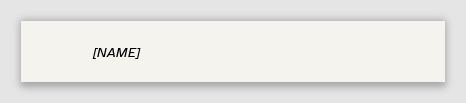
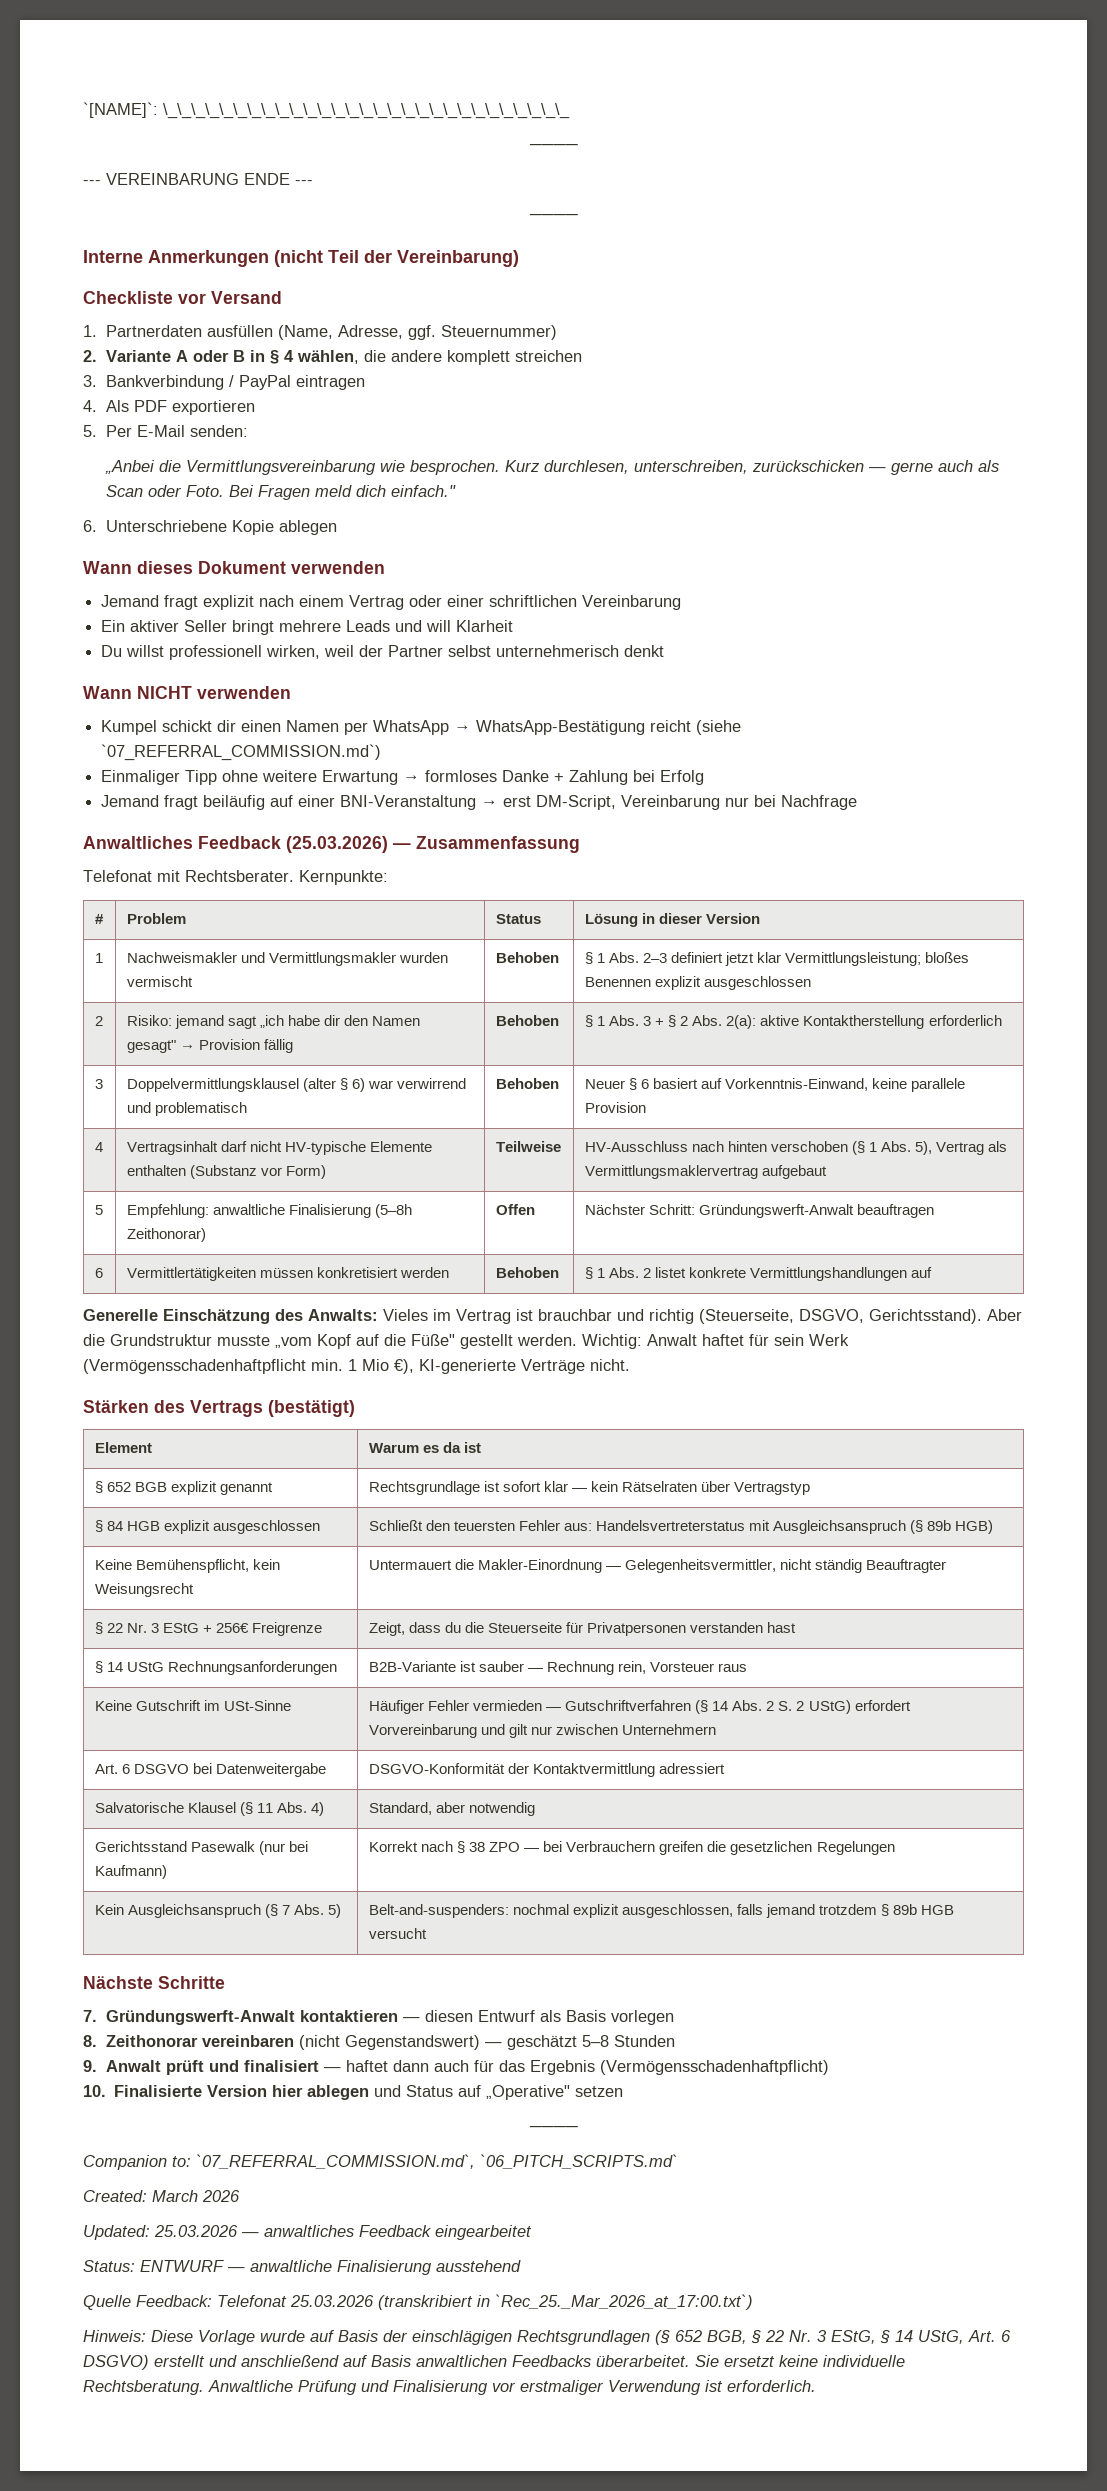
[92,48,141,59] [NAME] -> [83,102,570,119] [528,144,578,150] [83,173,313,185] [528,214,578,220] [83,250,519,267] [83,291,282,304] [83,325,558,340] [83,350,583,365] [83,375,366,390] [83,400,256,415] [83,425,249,437] [105,460,1000,475] [106,485,457,500] [83,520,338,535] [83,561,385,574] [101,595,682,610] [101,620,514,635] [101,645,665,660] [83,686,291,699] [101,720,742,735] [101,744,382,761] [101,770,705,785] [101,795,858,810] [83,836,580,853] [83,870,388,885] [94,914,104,924] [126,913,186,924] [495,914,541,924] [584,913,761,927] [94,953,103,963] [126,952,449,966] [126,976,193,987] [495,952,559,963] [584,952,970,966] [584,976,812,990] [94,1016,103,1026] [126,1015,421,1029] [126,1039,294,1053] [495,1015,559,1026] [584,1015,1002,1029] [94,1079,103,1089] [126,1078,467,1092] [126,1102,248,1116] [495,1078,559,1089] [584,1078,966,1092] [584,1102,646,1113] [94,1142,103,1152] [126,1141,433,1155] [126,1165,327,1179] [495,1141,561,1152] [584,1141,1008,1155] [584,1165,828,1179] [94,1205,103,1215] [126,1204,413,1218] [126,1228,206,1242] [495,1204,535,1215] [584,1204,935,1218] [94,1268,103,1278] [126,1267,450,1281] [495,1267,559,1278] [584,1267,933,1281] [83,1309,1022,1324] [83,1334,849,1349] [83,1359,630,1374] [83,1400,355,1417] [94,1442,152,1453] [368,1442,482,1453] [94,1481,274,1495] [368,1481,811,1495] [94,1520,321,1534] [368,1520,994,1534] [94,1559,281,1573] [94,1583,194,1597] [368,1559,947,1573] [94,1622,323,1636] [368,1622,797,1636] [94,1661,338,1675] [368,1661,748,1675] [94,1700,292,1711] [368,1700,911,1714] [368,1724,717,1738] [94,1763,327,1777] [368,1763,726,1777] [94,1802,325,1816] [368,1802,536,1816] [94,1841,309,1855] [94,1865,167,1879] [368,1841,895,1855] [94,1904,342,1918] [368,1904,955,1918] [368,1928,427,1939] [83,1976,225,1989] [83,2010,675,2025] [83,2035,676,2050] [83,2060,830,2075] [83,2085,624,2100] [528,2126,578,2132] [83,2154,678,2170] [83,2190,240,2202] [83,2225,532,2240] [83,2260,521,2275] [83,2294,753,2310] [83,2330,1011,2345] [83,2355,905,2370] [83,2380,816,2395] `[NAME]`: \_\_\_\_\_\_\_\_\_\_\_\_\_\_\_\_\_\_\_\_\_\_\_\_\_\_\_\_\_ // ──── // --- VEREINBARUNG ENDE --- // ──── // Interne Anmerkungen (nicht Teil der Vereinbarung) // Checkliste vor Versand // 1. Partnerdaten ausfüllen (Name, Adresse, ggf. Steuernummer) // 2. Variante A oder B in § 4 wählen, die andere komplett streichen // 3. Bankverbindung / PayPal eintragen // 4. Als PDF exportieren // 5. Per E-Mail senden: // „Anbei die Vermittlungsvereinbarung wie besprochen. Kurz durchlesen, unterschreiben, zurückschicken — gerne auch als Scan oder Foto. Bei Fragen meld dich einfach." // 6. Unterschriebene Kopie ablegen // Wann dieses Dokument verwenden // Jemand fragt explizit nach einem Vertrag oder einer schriftlichen Vereinbarung // Ein aktiver Seller bringt mehrere Leads und will Klarheit // Du willst professionell wirken, weil der Partner selbst unternehmerisch denkt // Wann NICHT verwenden // Kumpel schickt dir einen Namen per WhatsApp → WhatsApp-Bestätigung reicht (siehe `07_REFERRAL_COMMISSION.md`) // Einmaliger Tipp ohne weitere Erwartung → formloses Danke + Zahlung bei Erfolg // Jemand fragt beiläufig auf einer BNI-Veranstaltung → erst DM-Script, Vereinbarung nur bei Nachfrage // Anwaltliches Feedback (25.03.2026) — Zusammenfassung // Telefonat mit Rechtsberater. Kernpunkte: // # | Problem | Status | Lösung in dieser Version // 1 | Nachweismakler und Vermittlungsmakler wurden vermischt | Behoben | § 1 Abs. 2–3 definiert jetzt klar Vermittlungsleistung; bloßes Benennen explizit ausgeschlossen // 2 | Risiko: jemand sagt „ich habe dir den Namen gesagt" → Provision fällig | Behoben | § 1 Abs. 3 + § 2 Abs. 2(a): aktive Kontaktherstellung erforderlich // 3 | Doppelvermittlungsklausel (alter § 6) war verwirrend und problematisch | Behoben | Neuer § 6 basiert auf Vorkenntnis-Einwand, keine parallele Provision // 4 | Vertragsinhalt darf nicht HV-typische Elemente enthalten (Substanz vor Form) | Teilweise | HV-Ausschluss nach hinten verschoben (§ 1 Abs. 5), Vertrag als Vermittlungsmaklervertrag aufgebaut // 5 | Empfehlung: anwaltliche Finalisierung (5–8h Zeithonorar) | Offen | Nächster Schritt: Gründungswerft-Anwalt beauftragen // 6 | Vermittlertätigkeiten müssen konkretisiert werden | Behoben | § 1 Abs. 2 listet konkrete Vermittlungshandlungen auf // Generelle Einschätzung des Anwalts: Vieles im Vertrag ist brauchbar und richtig (Steuerseite, DSGVO, Gerichtsstand). Aber die Grundstruktur musste „vom Kopf auf die Füße" gestellt werden. Wichtig: Anwalt haftet für sein Werk (Vermögensschadenhaftpflicht min. 1 Mio €), KI-generierte Verträge nicht. // Stärken des Vertrags (bestätigt) // Element | Warum es da ist // § 652 BGB explizit genannt | Rechtsgrundlage ist sofort klar — kein Rätselraten über Vertragstyp // § 84 HGB explizit ausgeschlossen | Schließt den teuersten Fehler aus: Handelsvertreterstatus mit Ausgleichsanspruch (§ 89b HGB) // Keine Bemühenspflicht, kein Weisungsrecht | Untermauert die Makler-Einordnung — Gelegenheitsvermittler, nicht ständig Beauftragter // § 22 Nr. 3 EStG + 256€ Freigrenze | Zeigt, dass du die Steuerseite für Privatpersonen verstanden hast // § 14 UStG Rechnungsanforderungen | B2B-Variante ist sauber — Rechnung rein, Vorsteuer raus // Keine Gutschrift im USt-Sinne | Häufiger Fehler vermieden — Gutschriftverfahren (§ 14 Abs. 2 S. 2 UStG) erfordert Vorvereinbarung und gilt nur zwischen Unternehmern // Art. 6 DSGVO bei Datenweitergabe | DSGVO-Konformität der Kontaktvermittlung adressiert // Salvatorische Klausel (§ 11 Abs. 4) | Standard, aber notwendig // Gerichtsstand Pasewalk (nur bei Kaufmann) | Korrekt nach § 38 ZPO — bei Verbrauchern greifen die gesetzlichen Regelungen // Kein Ausgleichsanspruch (§ 7 Abs. 5) | Belt-and-suspenders: nochmal explizit ausgeschlossen, falls jemand trotzdem § 89b HGB versucht // Nächste Schritte // 7. Gründungswerft-Anwalt kontaktieren — diesen Entwurf als Basis vorlegen // 8. Zeithonorar vereinbaren (nicht Gegenstandswert) — geschätzt 5–8 Stunden // 9. Anwalt prüft und finalisiert — haftet dann auch für das Ergebnis (Vermögensschadenhaftpflicht) // 10. Finalisierte Version hier ablegen und Status auf „Operative" setzen // ──── // Companion to: `07_REFERRAL_COMMISSION.md`, `06_PITCH_SCRIPTS.md` // Created: March 2026 // Updated: 25.03.2026 — anwaltliches Feedback eingearbeitet // Status: ENTWURF — anwaltliche Finalisierung ausstehend // Quelle Feedback: Telefonat 25.03.2026 (transkribiert in `Rec_25._Mar_2026_at_17:00.txt`) // Hinweis: Diese Vorlage wurde auf Basis der einschlägigen Rechtsgrundlagen (§ 652 BGB, § 22 Nr. 3 EStG, § 14 UStG, Art. 6 DSGVO) erstellt und anschließend auf Basis anwaltlichen Feedbacks überarbeitet. Sie ersetzt keine individuelle Rechtsberatung. Anwaltliche Prüfung und Finalisierung vor erstmaliger Verwendung ist erforderlich.

